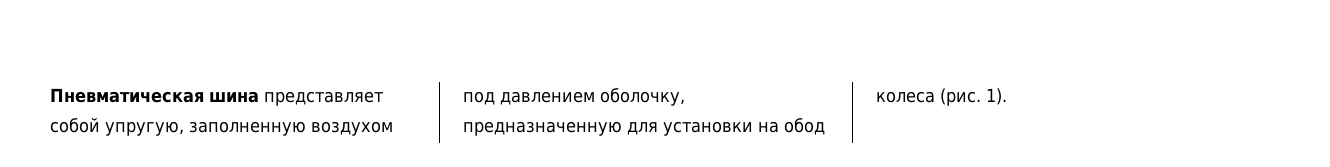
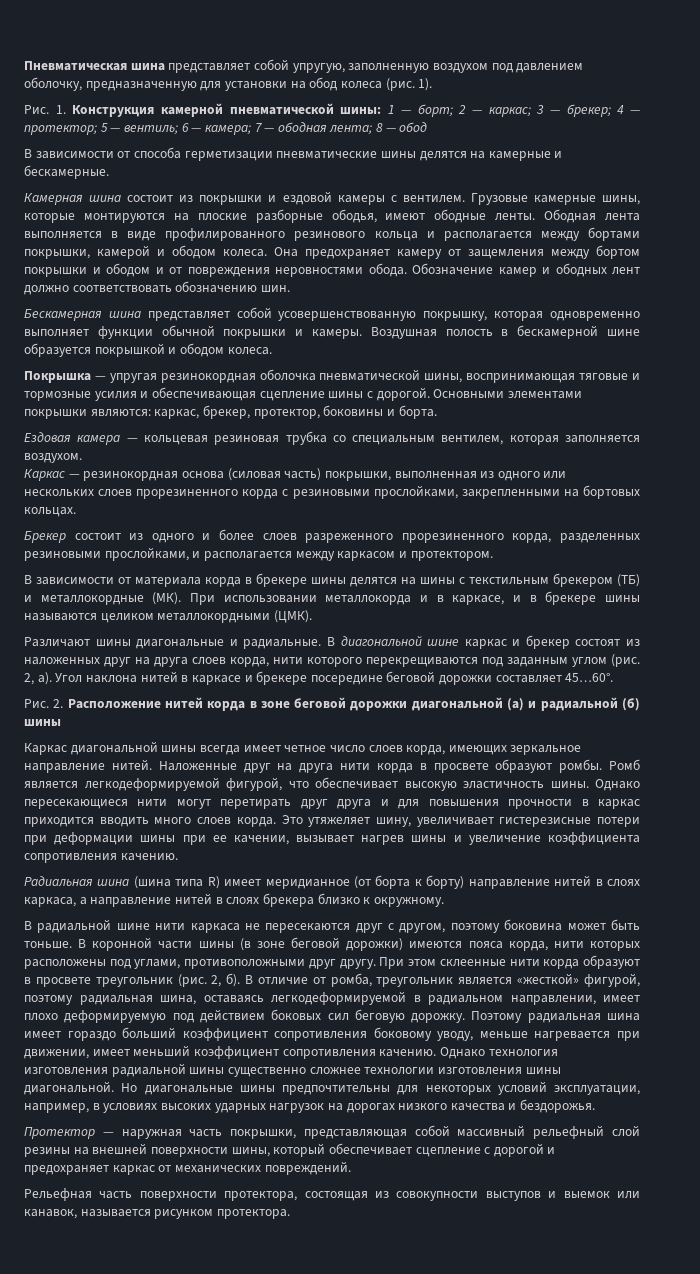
(1007, 96) none -> [24,103,640,117] [24,122,428,135] [24,147,563,161] [24,165,109,179] [24,191,640,205] [24,209,640,223] [24,227,641,241] [24,245,640,259] [24,263,640,277] [24,281,290,295] [24,307,640,321] [24,325,640,339] [24,343,272,357] [24,369,641,383] [24,387,582,401] [24,405,437,419] [24,431,640,445] [24,453,82,463] [24,468,567,481] [24,485,640,499] [24,507,76,517] [24,529,641,543] [24,547,493,561] [24,573,640,587] [24,591,640,605] [24,610,312,623] [24,635,640,649] [24,654,640,667] [24,671,614,685] [24,697,640,711] [24,719,61,726] [24,741,582,755] [24,759,640,773] [24,777,640,791] [24,799,640,809] [24,815,640,827] [24,832,640,845] [24,853,178,863] [24,875,641,889] [24,893,444,907] [24,919,640,933] [24,937,640,951] [24,955,641,969] [24,973,640,987] [24,991,640,1005] [24,1009,640,1023] [24,1027,640,1041] [24,1045,558,1059] [24,1063,561,1077] [24,1081,640,1095] [24,1099,596,1113] [24,1125,640,1139] [24,1143,556,1157] [24,1161,351,1175] [24,1188,640,1201] [24,1209,290,1219] // Рис. 1. Конструкция камерной пневматической шины: 1 — борт; 2 — каркас; 3 — брекер; 4 — протектор; 5 — вентиль; 6 — камера; 7 — ободная лента; 8 — обод // В зависимости от способа герметизации пневматические шины делятся на камерные и бескамерные. // Камерная шина состоит из покрышки и ездовой камеры с вентилем. Грузовые камерные шины, которые монтируются на плоские разборные ободья, имеют ободные ленты. Ободная лента выполняется в виде профилированного резинового кольца и располагается между бортами покрышки, камерой и ободом колеса. Она предохраняет камеру от защемления между бортом покрышки и ободом и от повреждения неровностями обода. Обозначение камер и ободных лент должно соответствовать обозначению шин. // Бескамерная шина представляет собой усовершенствованную покрышку, которая одновременно выполняет функции обычной покрышки и камеры. Воздушная полость в бескамерной шине образуется покрышкой и ободом колеса. // Покрышка — упругая резинокордная оболочка пневматической шины, воспринимающая тяговые и тормозные усилия и обеспечивающая сцепление шины с дорогой. Основными элементами покрышки являются: каркас, брекер, протектор, боковины и борта. // Ездовая камера — кольцевая резиновая трубка со специальным вентилем, которая заполняется воздухом. // Каркас — резинокордная основа (силовая часть) покрышки, выполненная из одного или нескольких слоев прорезиненного корда с резиновыми прослойками, закрепленными на бортовых кольцах. // Брекер состоит из одного и более слоев разреженного прорезиненного корда, разделенных резиновыми прослойками, и располагается между каркасом и протектором. // В зависимости от материала корда в брекере шины делятся на шины с текстильным брекером (ТБ) и металлокордные (МК). При использовании металлокорда и в каркасе, и в брекере шины называются целиком металлокордными (ЦМК). // Различают шины диагональные и радиальные. В диагональной шине каркас и брекер состоят из наложенных друг на друга слоев корда, нити которого перекрещиваются под заданным углом (рис. 2, а). Угол наклона нитей в каркасе и брекере посередине беговой дорожки составляет 45…60°. // Рис. 2. Расположение нитей корда в зоне беговой дорожки диагональной (а) и радиальной (б) шины // Каркас диагональной шины всегда имеет четное число слоев корда, имеющих зеркальное направление нитей. Наложенные друг на друга нити корда в просвете образуют ромбы. Ромб является легкодеформируемой фигурой, что обеспечивает высокую эластичность шины. Однако пересекающиеся нити могут перетирать друг друга и для повышения прочности в каркас приходится вводить много слоев корда. Это утяжеляет шину, увеличивает гистерезисные потери при деформации шины при ее качении, вызывает нагрев шины и увеличение коэффициента сопротивления качению. // Радиальная шина (шина типа R) имеет меридианное (от борта к борту) направление нитей в слоях каркаса, а направление нитей в слоях брекера близко к окружному. // В радиальной шине нити каркаса не пересекаются друг с другом, поэтому боковина может быть тоньше. В коронной части шины (в зоне беговой дорожки) имеются пояса корда, нити которых расположены под углами, противоположными друг другу. При этом склеенные нити корда образуют в просвете треугольник (рис. 2, б). В отличие от ромба, треугольник является «жесткой» фигурой, поэтому радиальная шина, оставаясь легкодеформируемой в радиальном направлении, имеет плохо деформируемую под действием боковых сил беговую дорожку. Поэтому радиальная шина имеет гораздо больший коэффициент сопротивления боковому уводу, меньше нагревается при движении, имеет меньший коэффициент сопротивления качению. Однако технология изготовления радиальной шины существенно сложнее технологии изготовления шины диагональной. Но диагональные шины предпочтительны для некоторых условий эксплуатации, например, в условиях высоких ударных нагрузок на дорогах низкого качества и бездорожья. // Протектор — наружная часть покрышки, представляющая собой массивный рельефный слой резины на внешней поверхности шины, который обеспечивает сцепление с дорогой и предохраняет каркас от механических повреждений. // Рельефная часть поверхности протектора, состоящая из совокупности выступов и выемок или канавок, называется рисунком протектора.

